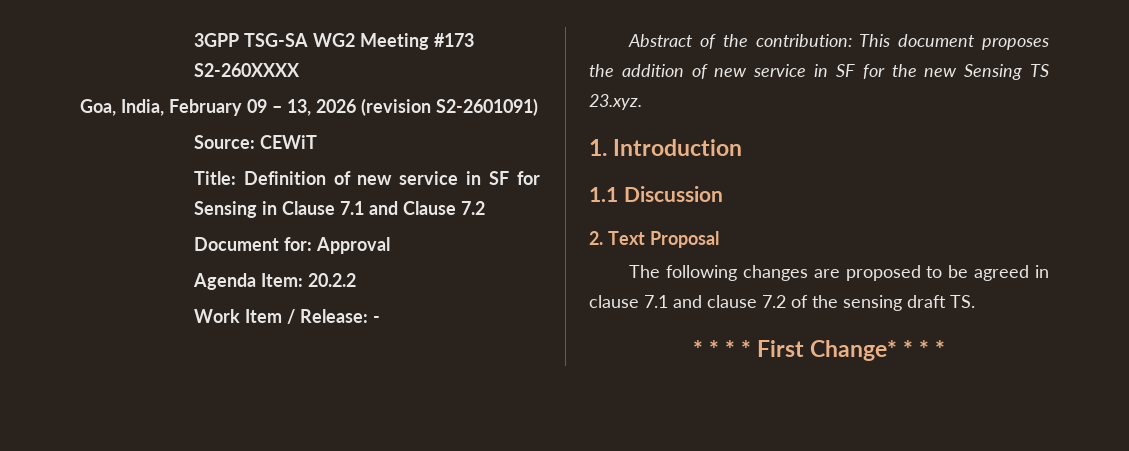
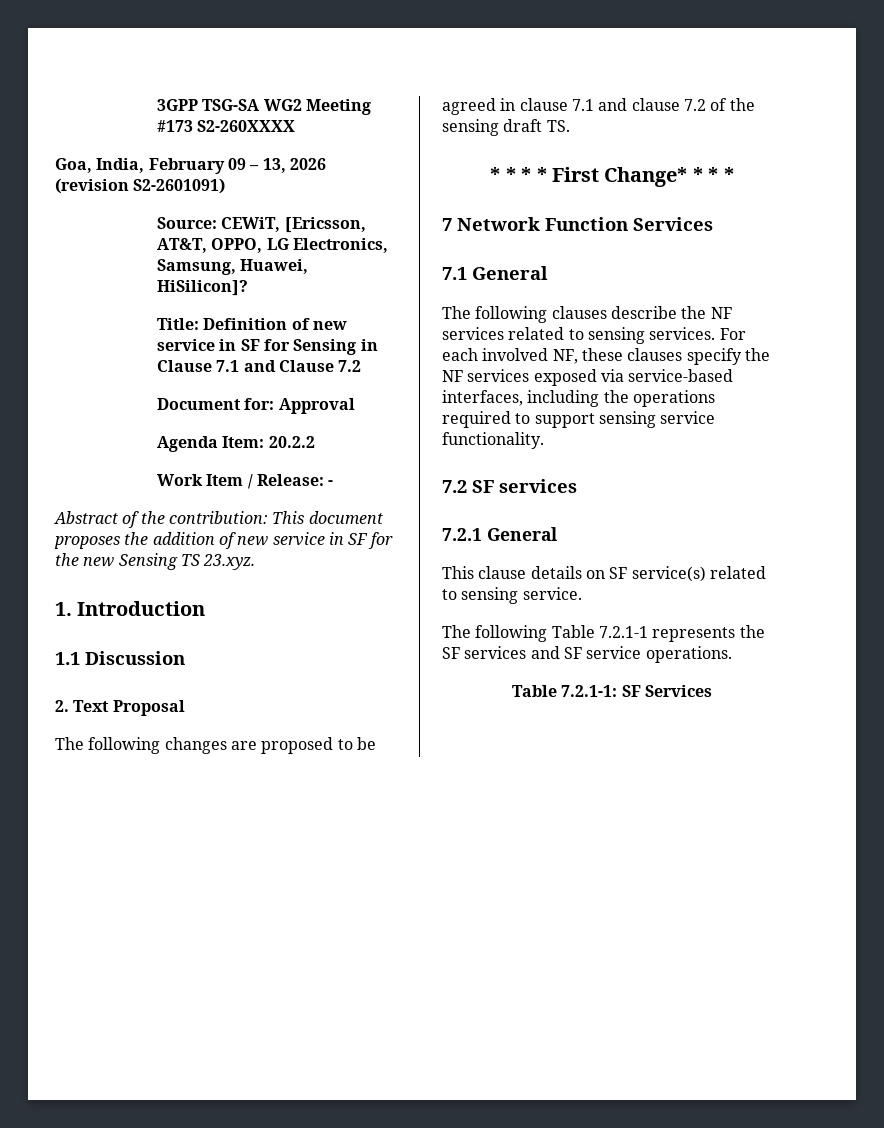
[259,135,317,149] CEWiT -> [221,217,366,233] [157,238,388,253] [157,259,309,275] [157,280,248,296] CEWiT, [Ericsson, AT&T, OPPO, LG Electronics, Samsung, Huawei, HiSilicon]?
(946, 348) none -> [442,217,713,231] [442,266,548,280] [442,306,732,323] [442,327,746,344] [442,348,770,365] [442,369,734,386] [442,390,715,407] [442,411,716,428] [442,432,544,449] [442,479,577,493] [442,527,557,541] [442,566,766,582] [442,587,582,604] [442,625,765,642] [442,646,732,663] [512,685,712,697] // 7 Network Function Services // 7.1 General // The following clauses describe the NF services related to sensing services. For each involved NF, these clauses specify the NF services exposed via service-based interfaces, including the operations required to support sensing service functionality. // 7.2 SF services // 7.2.1 General // This clause details on SF service(s) related to sensing service. // The following Table 7.2.1-1 represents the SF services and SF service operations. // Table 7.2.1-1: SF Services

